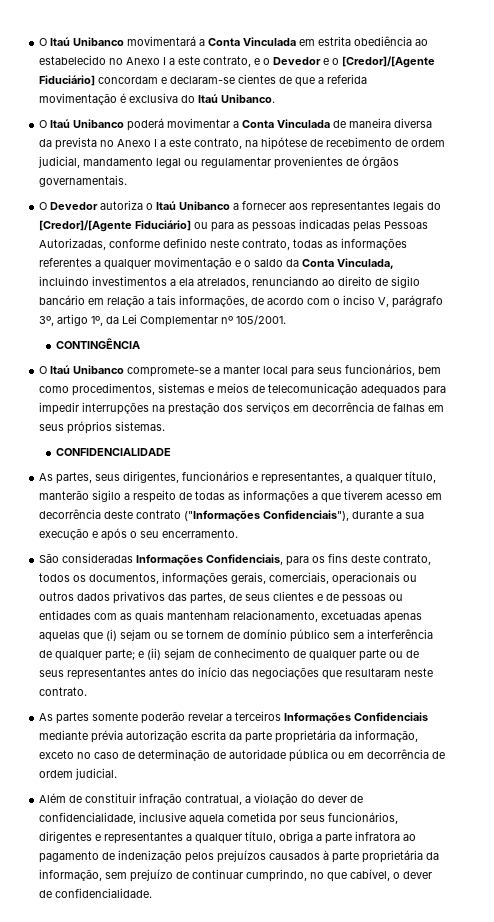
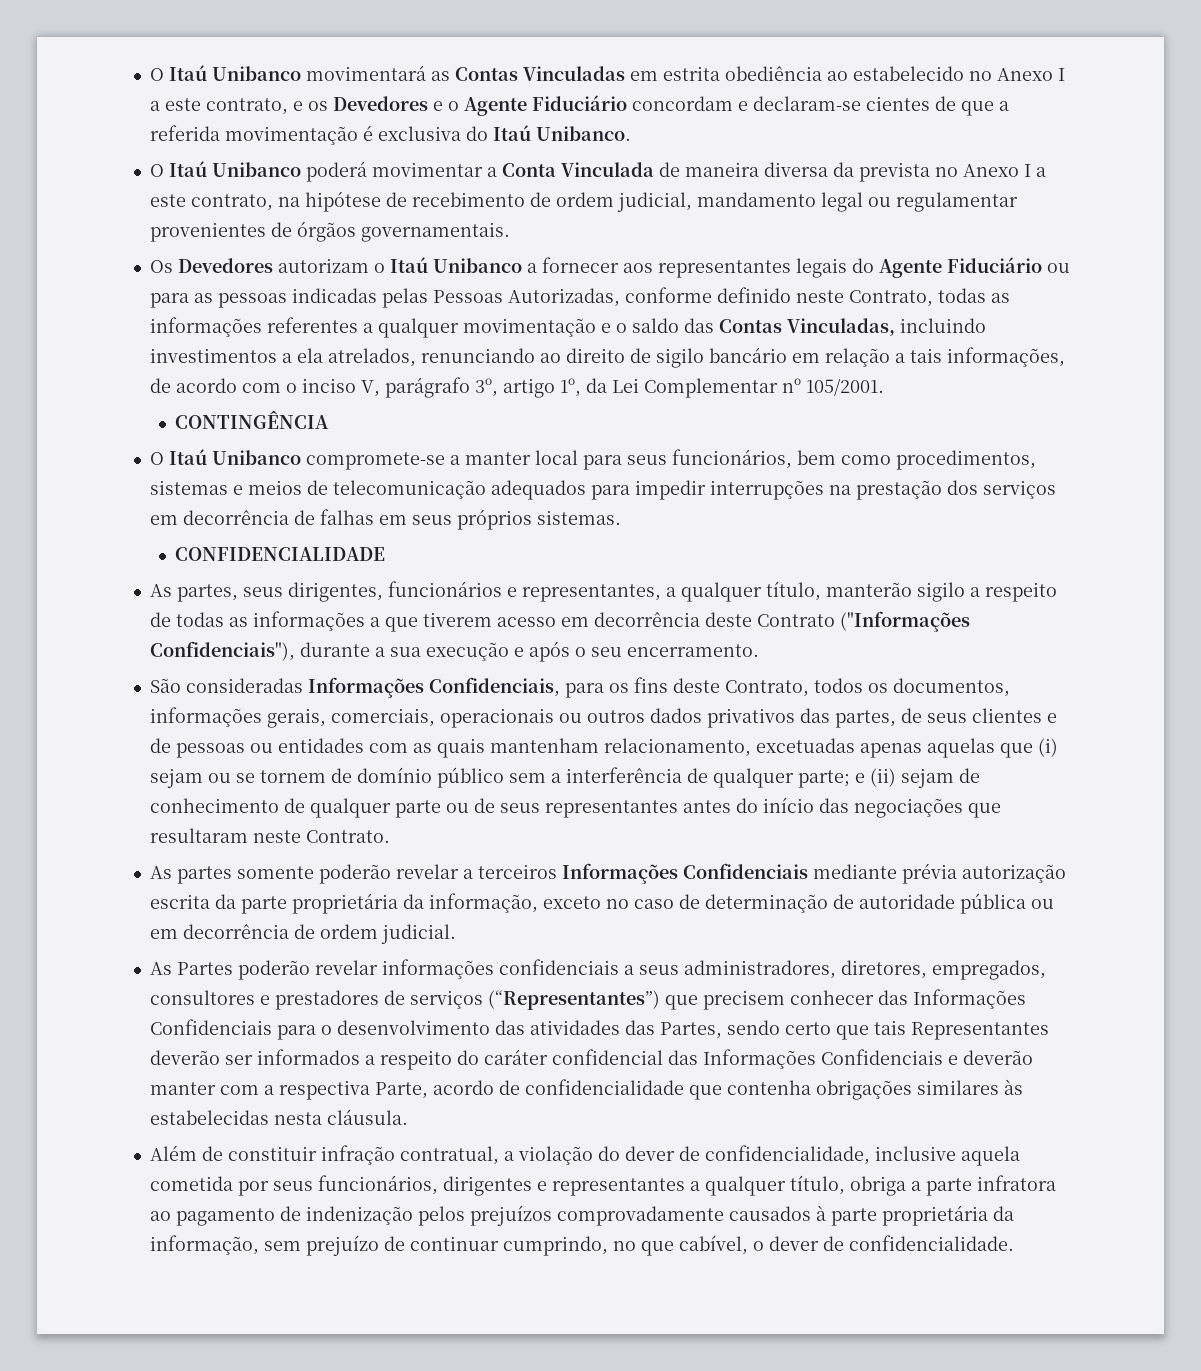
[199,37,297,46] a Conta Vinculada -> [430,66,625,81] as Contas Vinculadas
[263,56,436,68] [39,75,96,86] o Devedor e o [Credor]/[Agente Fiduciário] -> [307,95,627,116] os Devedores e o Agente Fiduciário
[39,200,144,210] O Devedor autoriza -> [149,258,369,273] Os Devedores autorizam
[39,220,192,232] [Credor]/[Agente Fiduciário] -> [878,257,1042,278] Agente Fiduciário
[242,239,291,250] contrato, -> [848,290,933,307] Contrato,
[286,258,395,269] da Conta Vinculada, -> [683,318,895,336] das Contas Vinculadas,
[136,510,182,519] contrato -> [756,614,835,627] Contrato
[383,554,432,565] contrato, -> [724,680,809,697] Contrato,
[39,687,88,696] contrato. -> [305,830,390,843] Contrato.
(118, 774) none -> [149,959,1046,980] [149,989,1026,1010] [149,1019,1049,1040] [149,1049,1033,1070] [149,1079,1023,1100] [149,1109,408,1125] // As Partes poderão revelar informações confidenciais a seus administradores, diretores, empregados, consultores e prestadores de serviços (“Representantes”) que precisem conhecer das Informações Confidenciais para o desenvolvimento das atividades das Partes, sendo certo que tais Representantes deverão ser informados a respeito do caráter confidencial das Informações Confidenciais e deverão manter com a respectiva Parte, acordo de confidencialidade que contenha obrigações similares às estabelecidas nesta cláusula.
(267, 856) none -> [556,1206,724,1226] comprovadamente

